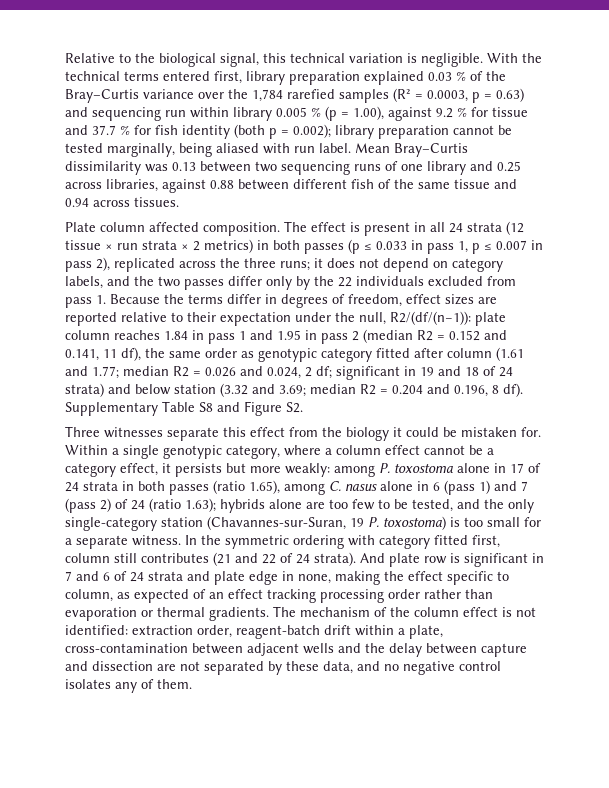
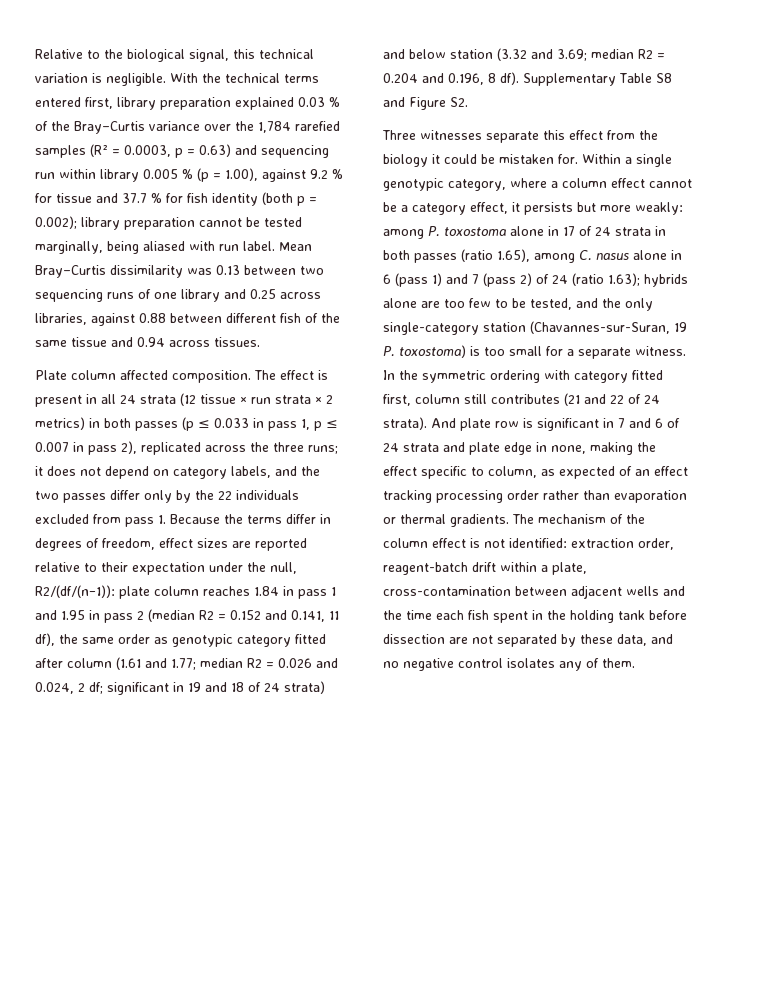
[389,643,527,657] [65,661,88,671] delay between capture and -> [406,610,687,623] time each fish spent in the holding tank before

